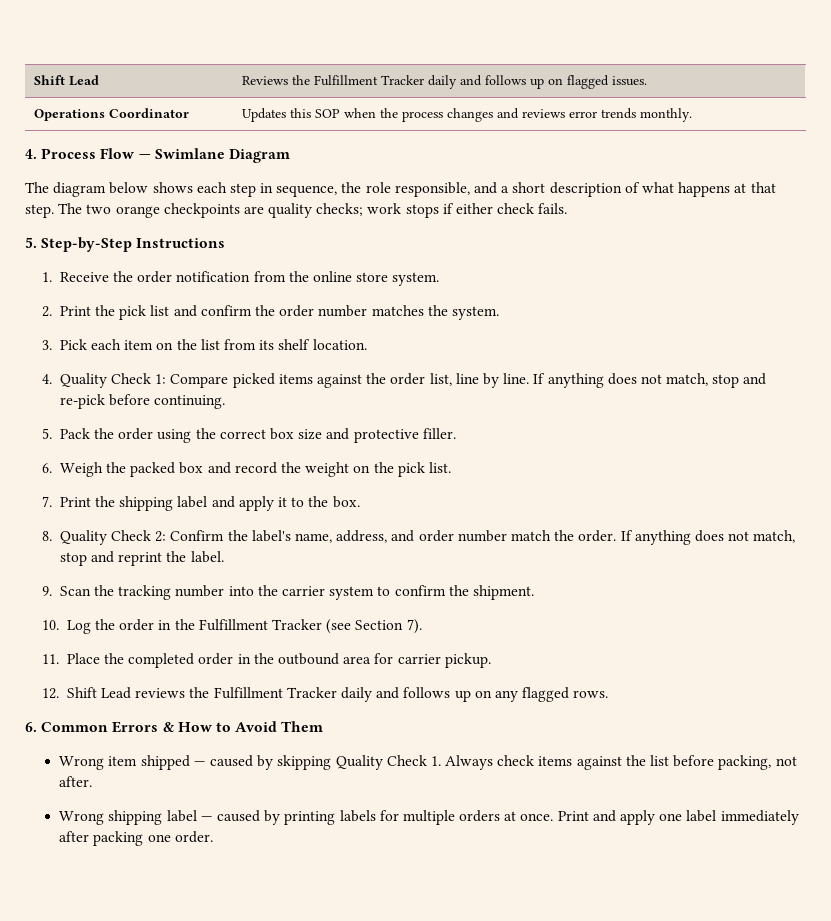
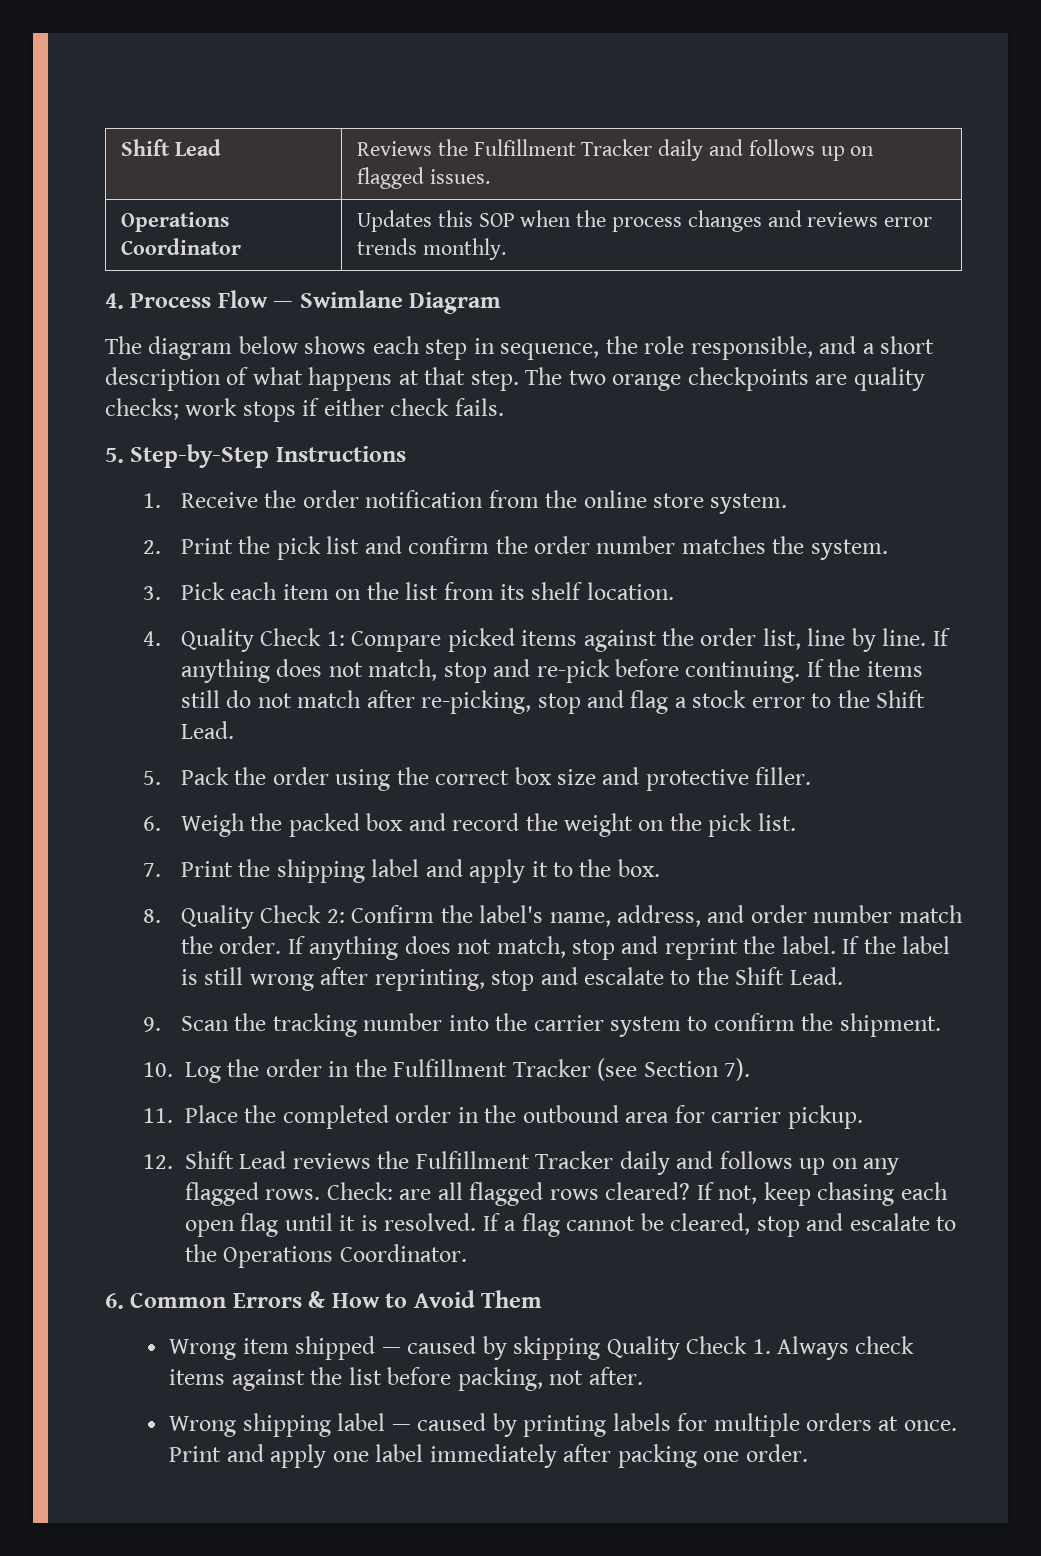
(226, 402) none -> [806,659,923,677] [180,690,926,714] [180,721,234,739] If the items still do not match after re-picking, stop and flag a stock error to the Shift Lead.
(224, 557) none -> [842,936,951,954] [180,967,843,991] If the label is still wrong after reprinting, stop and escalate to the Shift Lead.
(609, 694) none -> [326,1182,948,1206] [184,1213,957,1237] [184,1244,467,1268] Check: are all flagged rows cleared? If not, keep chasing each open flag until it is resolved. If a flag cannot be cleared, stop and escalate to the Operations Coordinator.

